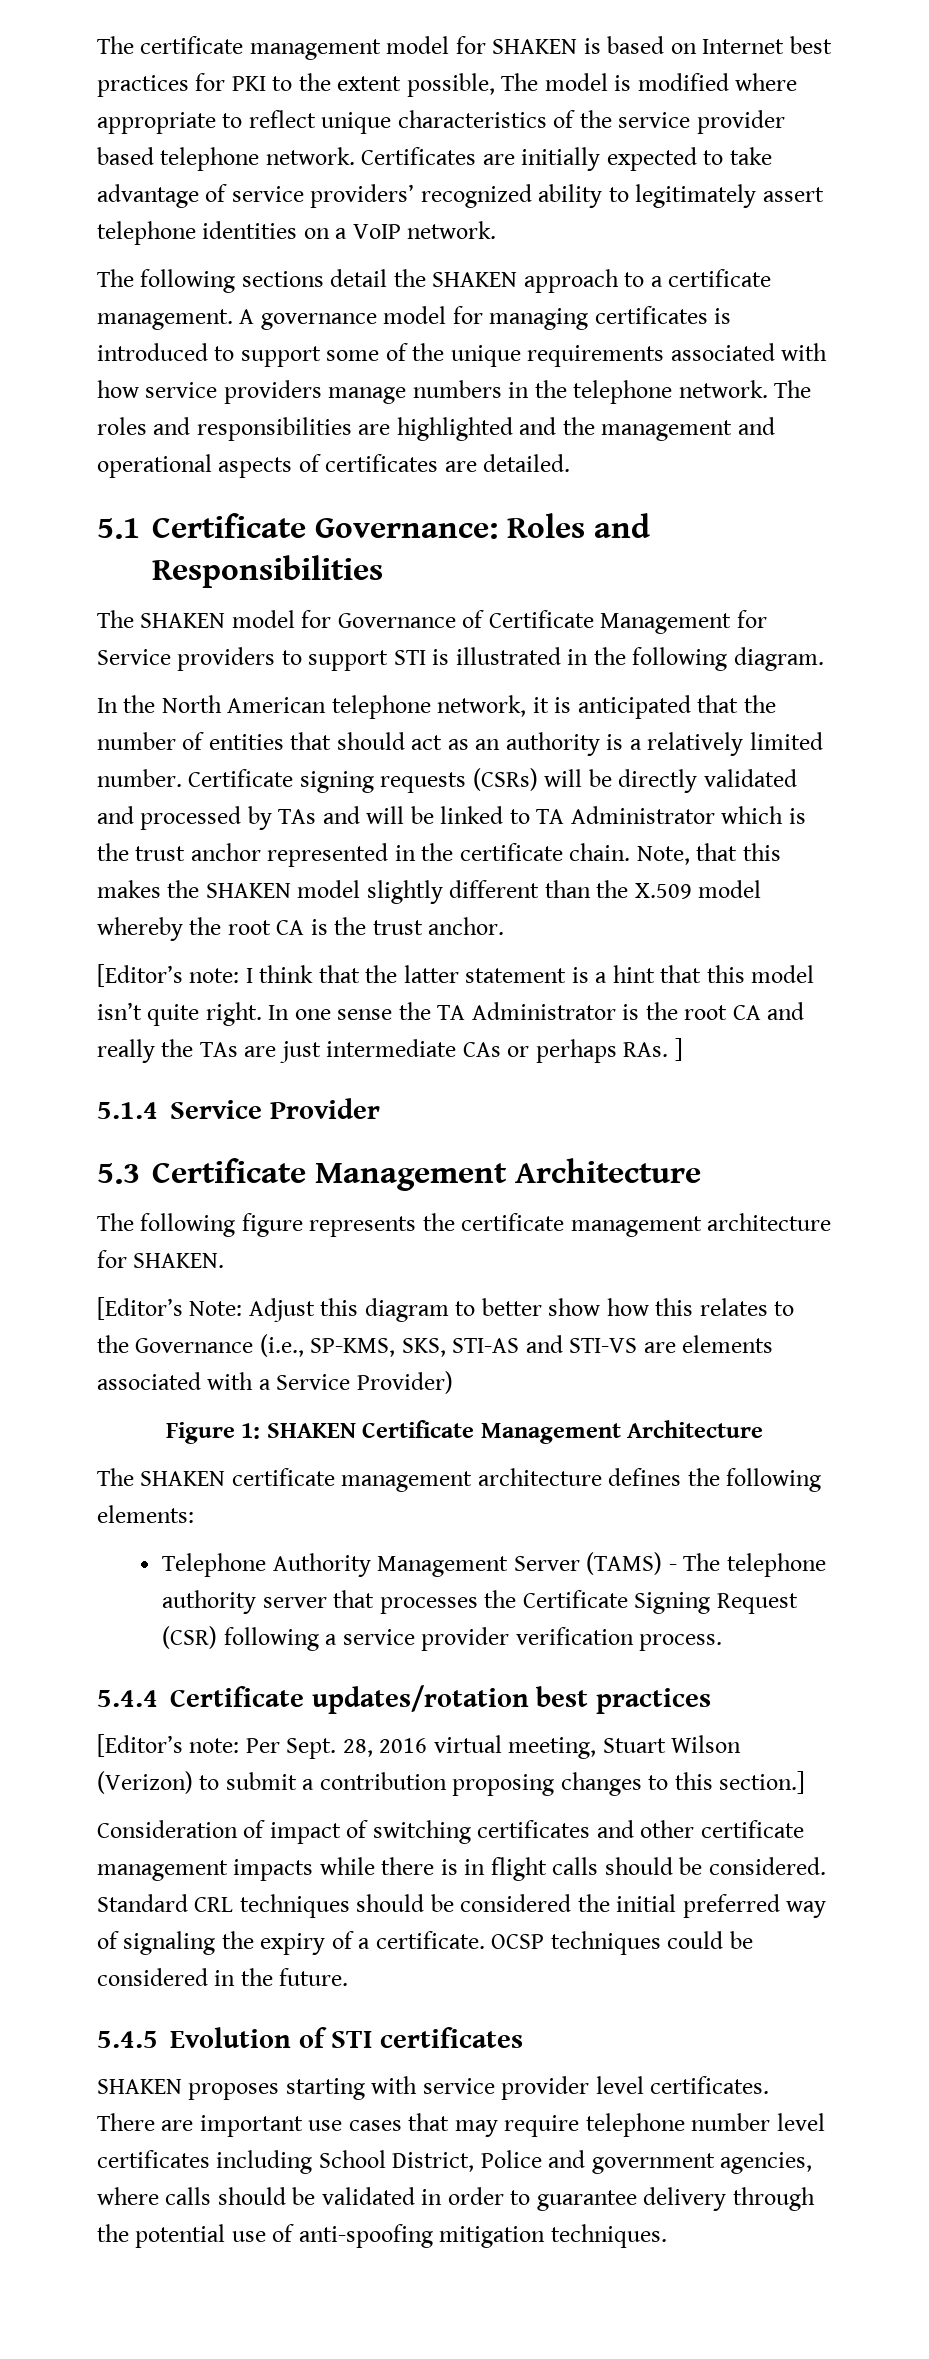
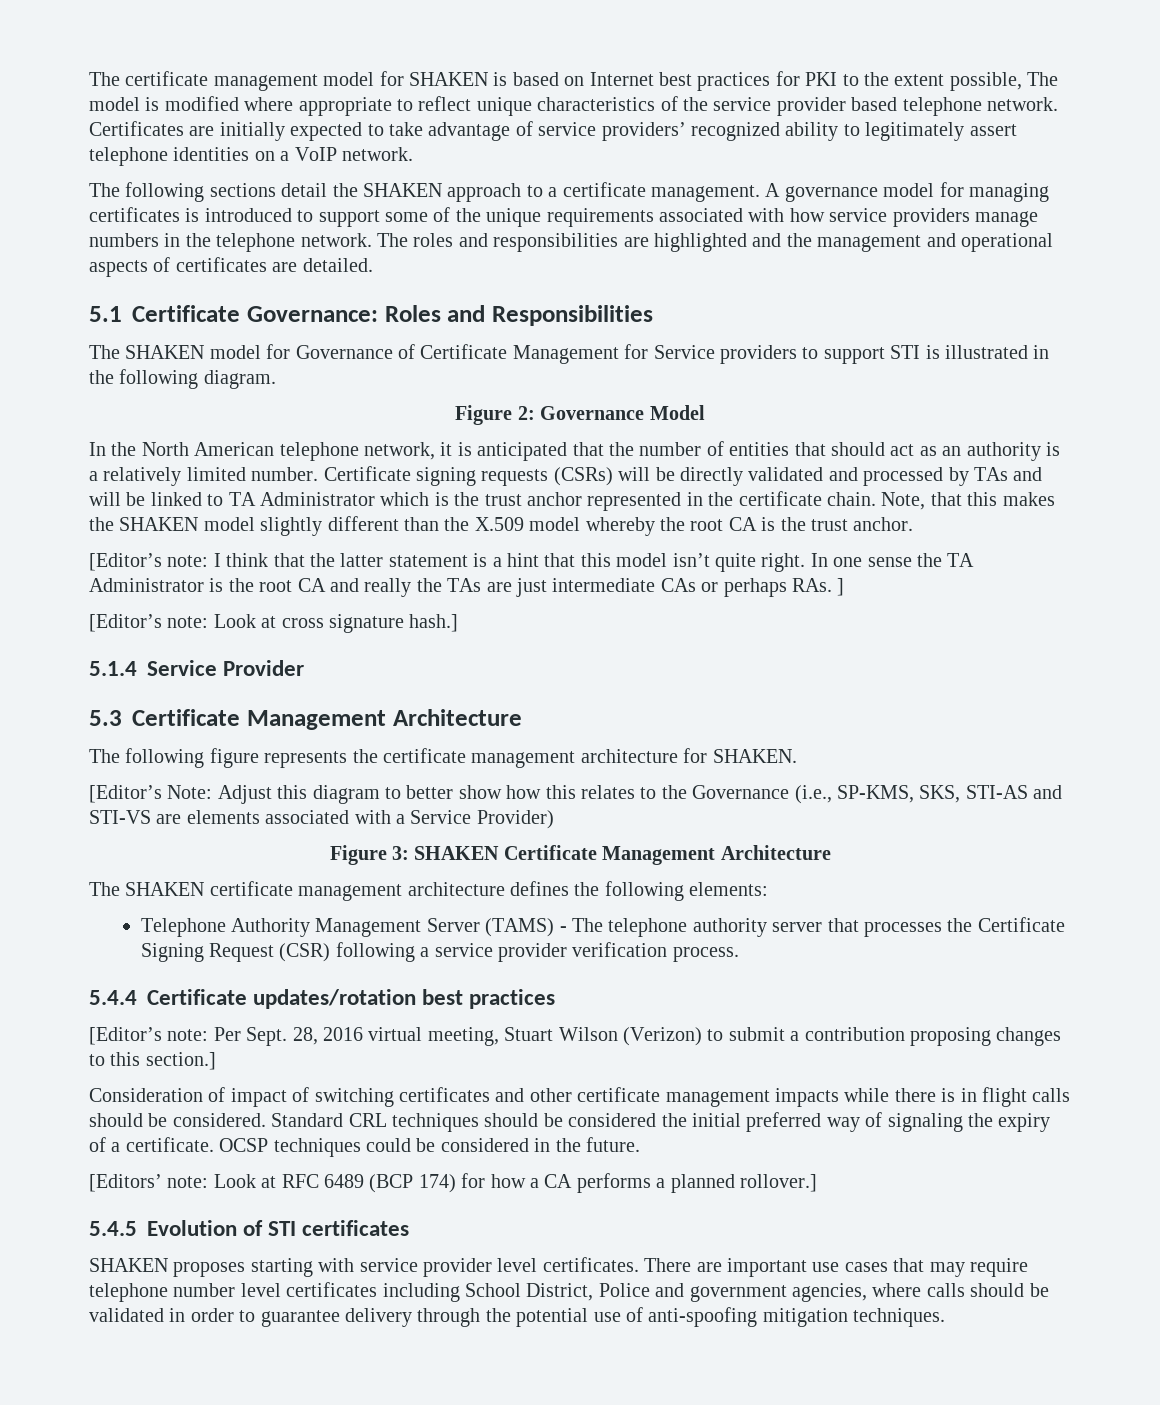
(824, 659) none -> [455,405,705,425] // Figure 2: Governance Model
(683, 1049) none -> [89,614,459,633] // [Editor’s note: Look at cross signature hash.]
[241,1423,261,1439] 1: -> [391,846,409,860] 3:
(349, 1977) none -> [89,1173,817,1193] // [Editors’ note: Look at RFC 6489 (BCP 174) for how a CA performs a planned rollover.]

